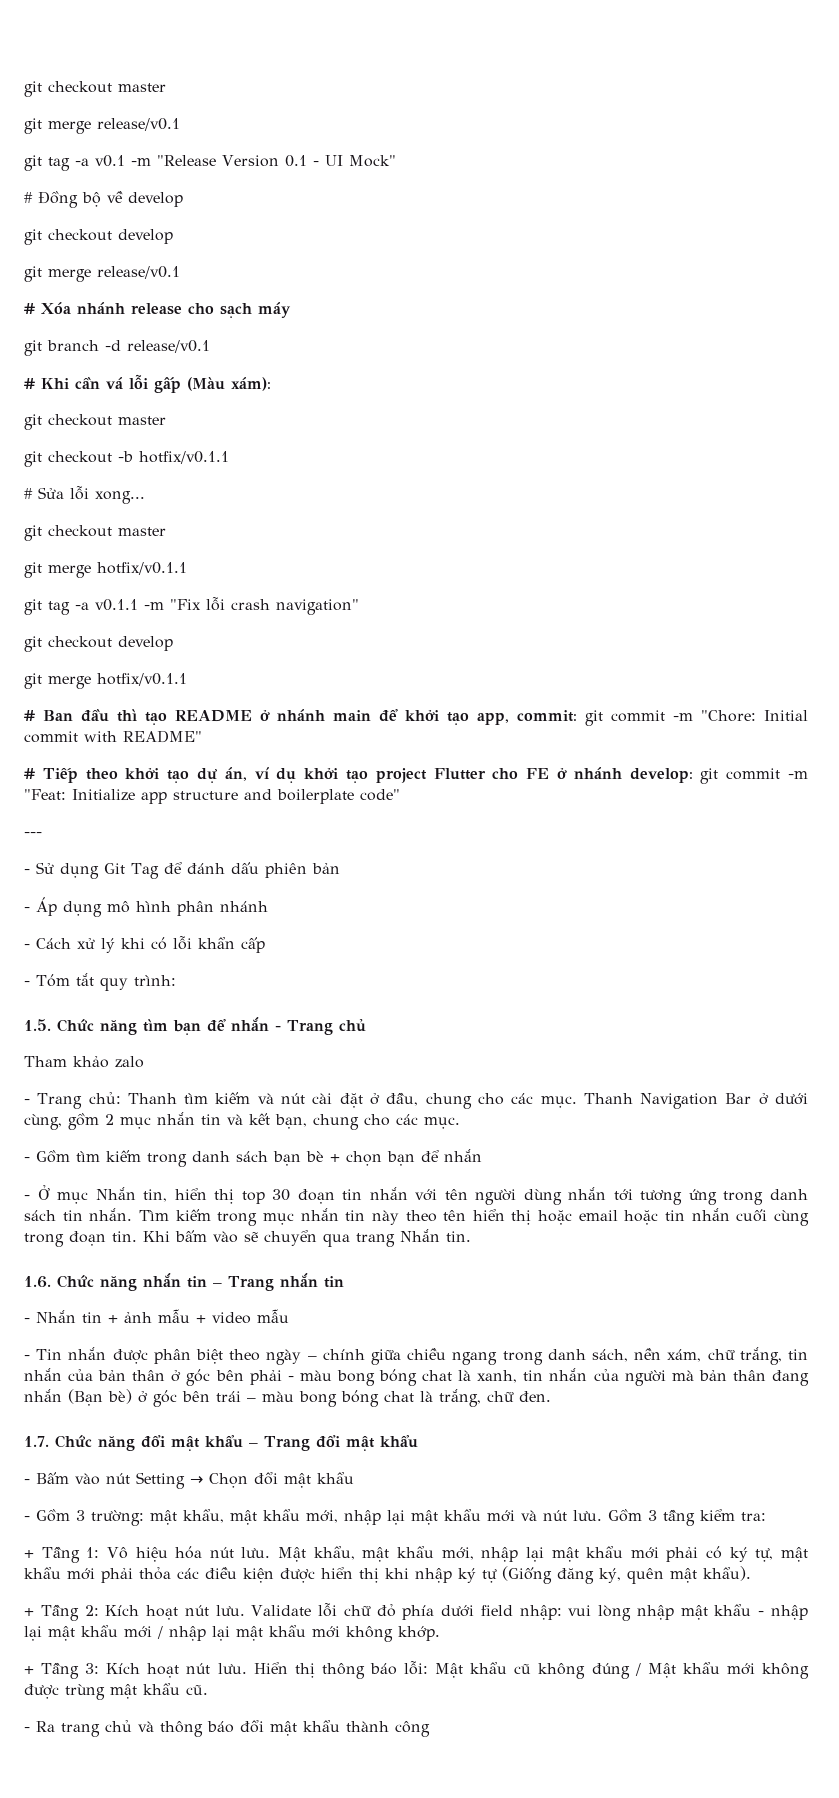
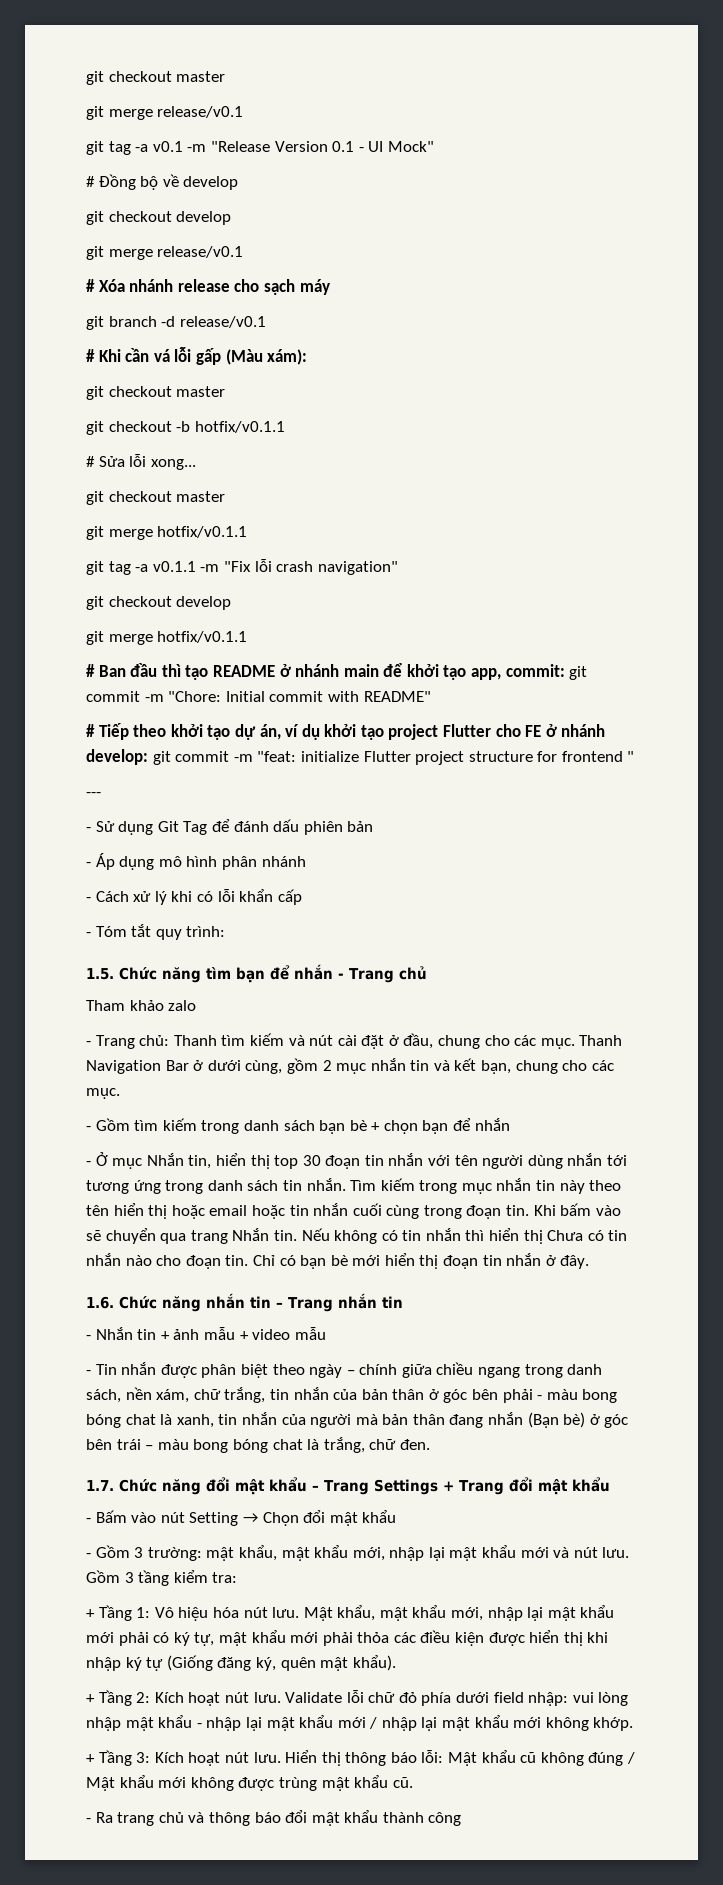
[24,789,400,804] "Feat: Initialize app structure and boilerplate code" -> [257,751,635,765] "feat: initialize Flutter project structure for frontend "
(471, 1236) none -> [301,1228,628,1244] [86,1253,590,1269] Nếu không có tin nhắn thì hiển thị Chưa có tin nhắn nào cho đoạn tin. Chỉ có bạn bè mới hiển thị đoạn tin nhắn ở đây.
(310, 1443) none -> [373,1479,504,1495] Settings + Trang

